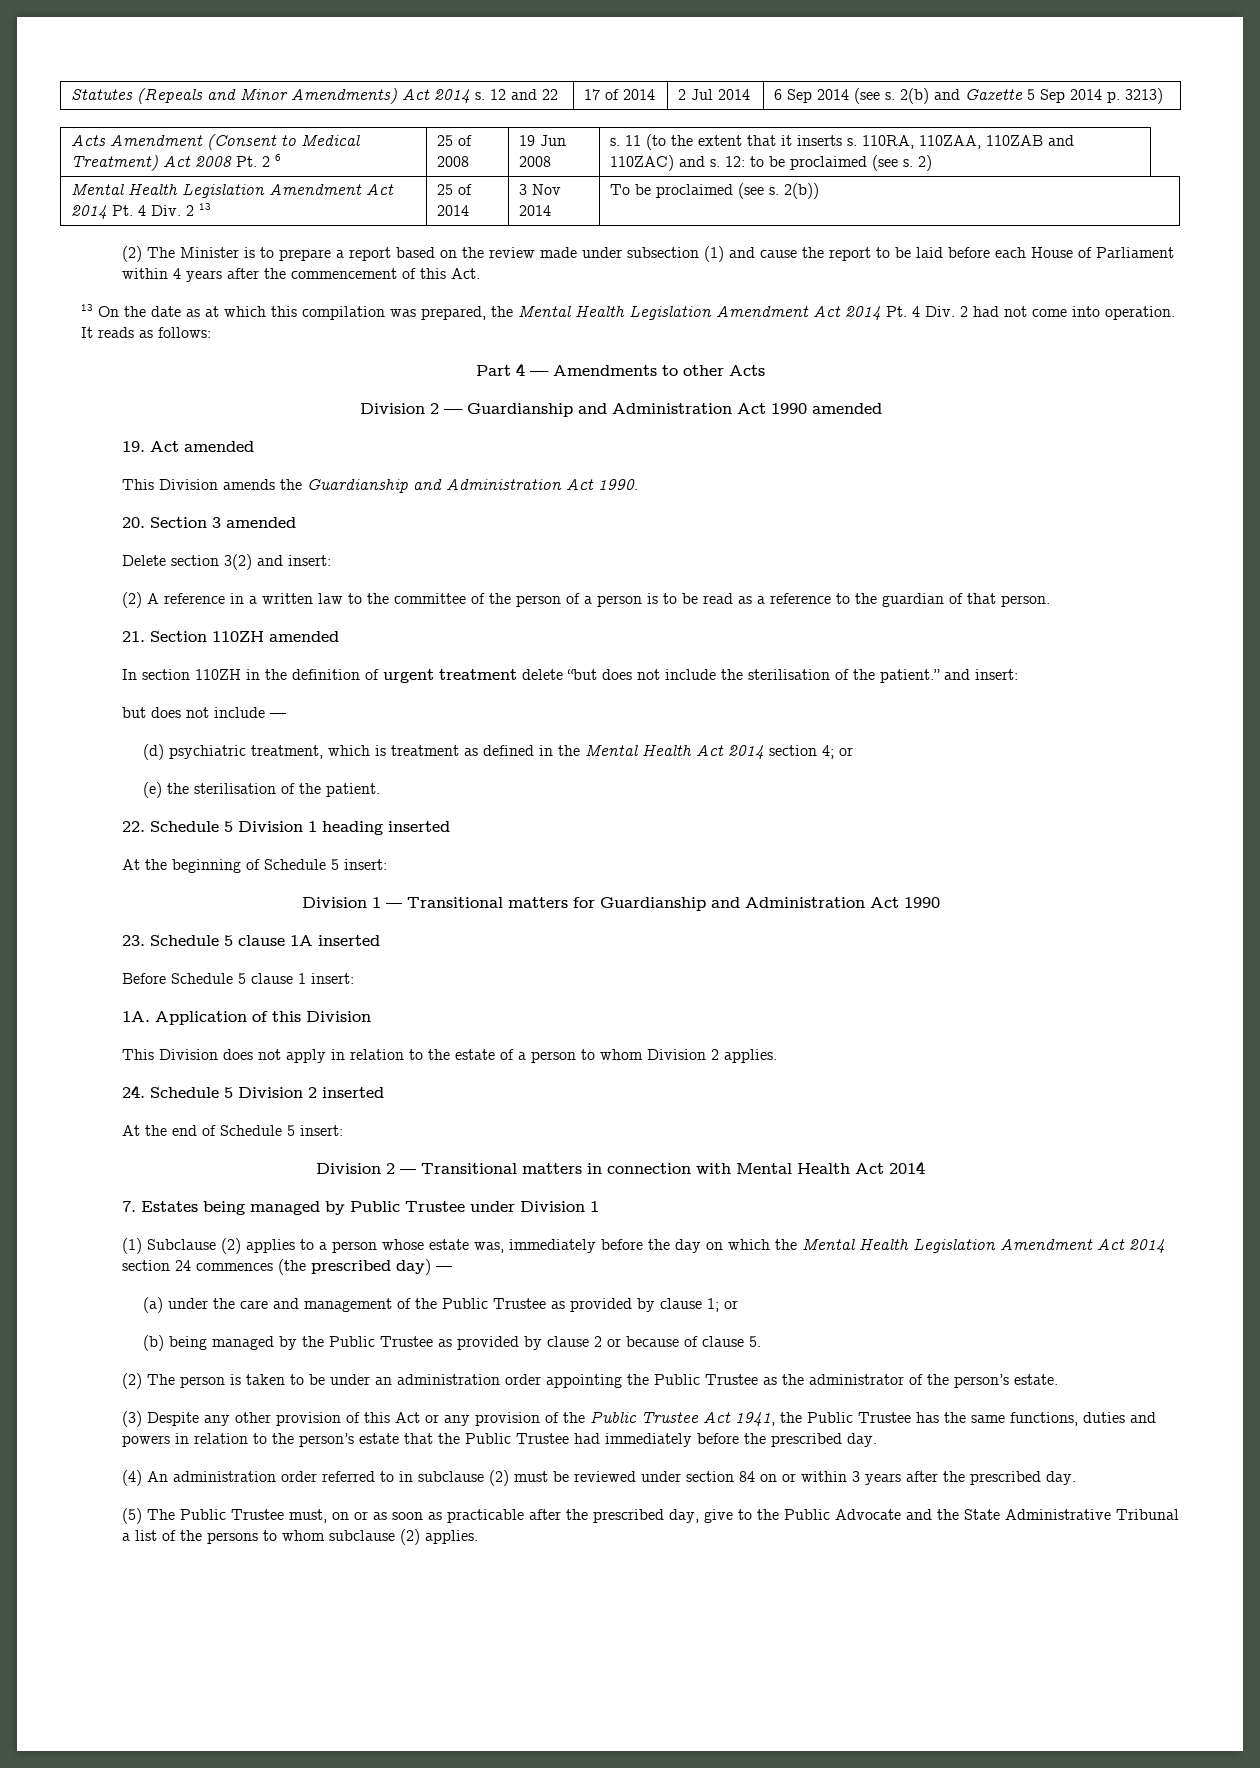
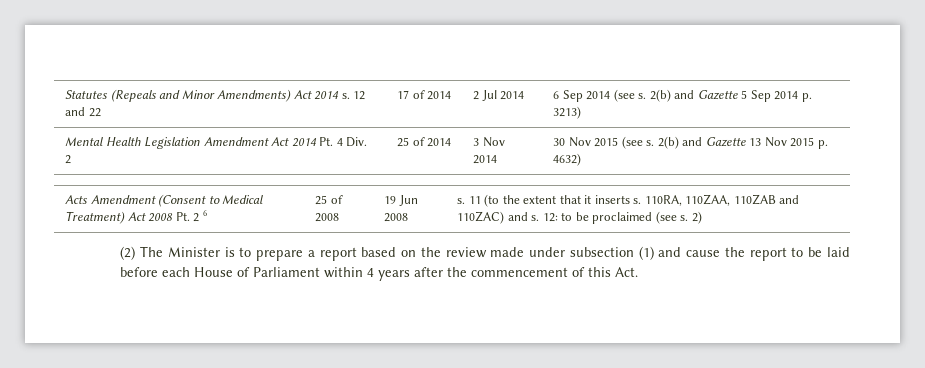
(1163, 96) none -> [65,137,368,149] [65,155,72,164] [397,137,452,147] [473,137,505,147] [473,155,498,164] [553,136,828,149] [553,153,582,166] // Mental Health Legislation Amendment Act 2014 Pt. 4 Div. 2 | 25 of 2014 | 3 Nov 2014 | 30 Nov 2015 (see s. 2(b) and Gazette 13 Nov 2015 p. 4632)
[70,183,394,198] [70,203,211,220] [436,184,472,195] [436,205,469,216] [518,184,561,195] [518,205,551,216] [609,183,819,199] // Mental Health Legislation Amendment Act 2014 Pt. 4 Div. 2 13 | 25 of 2014 | 3 Nov 2014 | To be proclaimed (see s. 2(b)) -> (702, 217) none
[80,304,1175,321] [80,327,211,338] [476,363,765,376] [359,403,882,417] [122,441,255,452] [122,479,639,493] [122,517,297,528] [122,554,332,570] [122,592,1051,608] [122,631,340,642] [122,669,1019,683] [122,707,287,718] [143,744,854,760] [143,782,381,798] [122,821,451,835] [122,859,388,873] [301,897,940,911] [122,935,381,946] [122,973,355,984] [122,1011,372,1025] [122,1049,778,1063] [122,1085,385,1098] [122,1125,344,1136] [316,1161,925,1174] [122,1201,600,1215] [122,1238,1166,1254] [122,1259,453,1275] [143,1297,739,1313] [143,1335,762,1351] [122,1373,1059,1389] [122,1411,1157,1427] [122,1433,878,1447] [122,1470,1077,1486] [122,1508,1180,1524] [122,1529,479,1545] // 13 On the date as at which this compilation was prepared, the Mental Health Legislation Amendment Act 2014 Pt. 4 Div. 2 had not come into operation. It reads as follows: // Part 4 — Amendments to other Acts // Division 2 — Guardianship and Administration Act 1990 amended // 19. Act amended // This Division amends the Guardianship and Administration Act 1990. // 20. Section 3 amended // Delete section 3(2) and insert: // (2) A reference in a written law to the committee of the person of a person is to be read as a reference to the guardian of that person. // 21. Section 110ZH amended // In section 110ZH in the definition of urgent treatment delete “but does not include the sterilisation of the patient.” and insert: // but does not include — // (d) psychiatric treatment, which is treatment as defined in the Mental Health Act 2014 section 4; or // (e) the sterilisation of the patient. // 22. Schedule 5 Division 1 heading inserted // At the beginning of Schedule 5 insert: // Division 1 — Transitional matters for Guardianship and Administration Act 1990 // 23. Schedule 5 clause 1A inserted // Before Schedule 5 clause 1 insert: // 1A. Application of this Division // This Division does not apply in relation to the estate of a person to whom Division 2 applies. // 24. Schedule 5 Division 2 inserted // At the end of Schedule 5 insert: // Division 2 — Transitional matters in connection with Mental Health Act 2014 // 7. Estates being managed by Public Trustee under Division 1 // (1) Subclause (2) applies to a person whose estate was, immediately before the day on which the Mental Health Legislation Amendment Act 2014 section 24 commences (the prescribed day) — // (a) under the care and management of the Public Trustee as provided by clause 1; or // (b) being managed by the Public Trustee as provided by clause 2 or because of clause 5. // (2) The person is taken to be under an administration order appointing the Public Trustee as the administrator of the person’s estate. // (3) Despite any other provision of this Act or any provision of the Public Trustee Act 1941, the Public Trustee has the same functions, duties and powers in relation to the person’s estate that the Public Trustee had immediately before the prescribed day. // (4) An administration order referred to in subclause (2) must be reviewed under section 84 on or within 3 years after the prescribed day. // (5) The Public Trustee must, on or as soon as practicable after the prescribed day, give to the Public Advocate and the State Administrative Tribunal a list of the persons to whom subclause (2) applies. -> (639, 272) none

